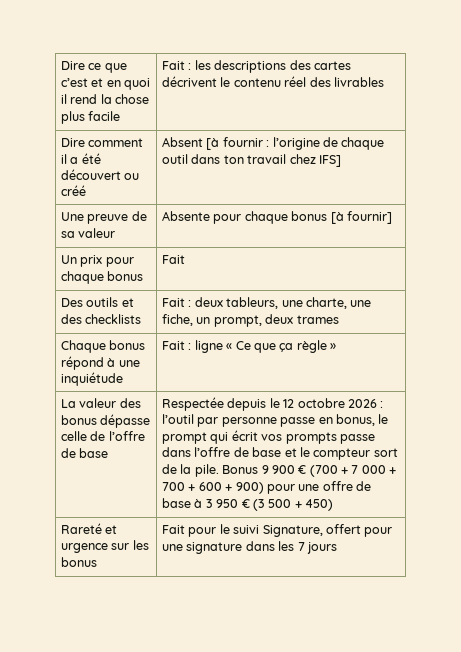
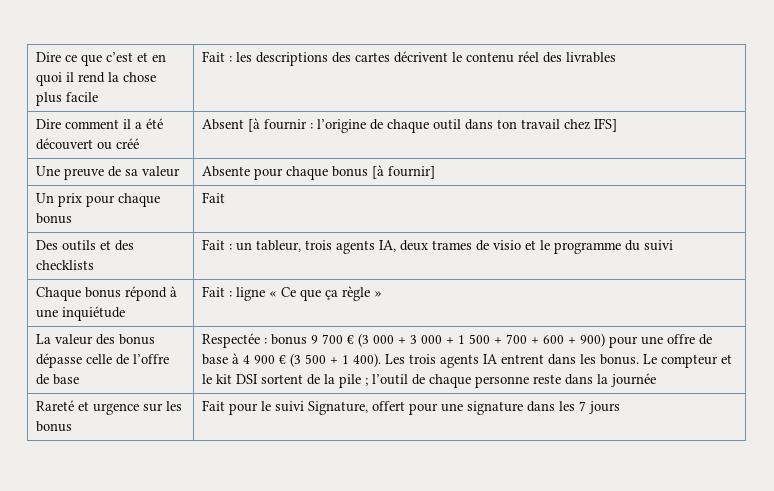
[194,297,372,309] [162,314,339,327] deux tableurs, une charte, une fiche, un prompt, deux trames -> [236,240,674,254] un tableur, trois agents IA, deux trames de visio et le programme du suivi
[227,398,384,411] [162,414,389,427] [162,430,375,444] [162,447,398,460] [162,464,386,477] depuis le 12 octobre 2026 : l’outil par personne passe en bonus, le prompt qui écrit vos prompts passe dans l’offre de base et le compteur sort de la pile. Bonus 9 900 € (700 + 7 000 -> [264,333,491,347] : bonus 9 700 € (3 000 + 3 000 + 1 500
[205,499,239,508] 3 950 -> [243,355,276,364] 4 900
[305,499,334,511] 450) -> [342,353,733,368] [202,373,657,388] 1 400). Les trois agents IA entrent dans les bonus. Le compteur et le kit DSI sortent de la pile ; l’outil de chaque personne reste dans la journée

